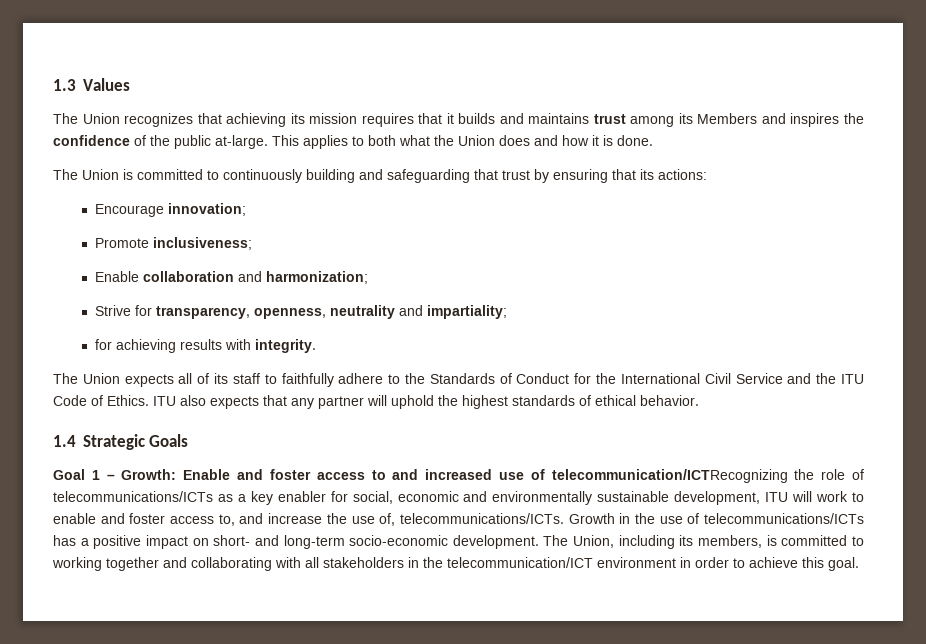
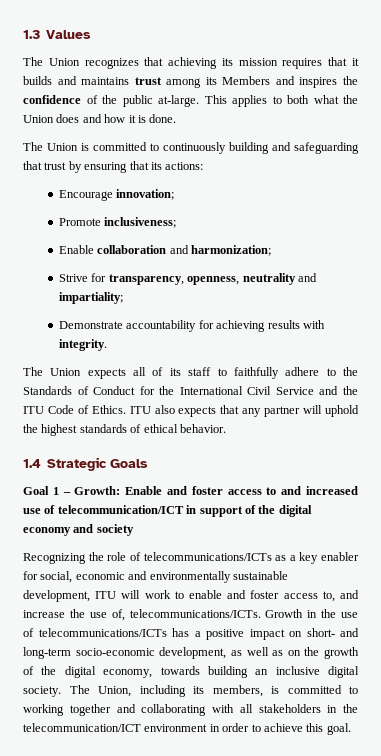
(507, 312) none -> [59,320,197,332] Demonstrate accountability
[551,469,788,483] telecommunication/ICTRecognizing -> [57,505,312,517] [23,524,134,536] [23,553,86,564] telecommunication/ICT in support of the digital economy and society // Recognizing
[452,535,539,549] development. -> [159,647,359,659] [23,666,359,678] [23,686,61,697] development, as well as on the growth of the digital economy, towards building an inclusive digital society.

